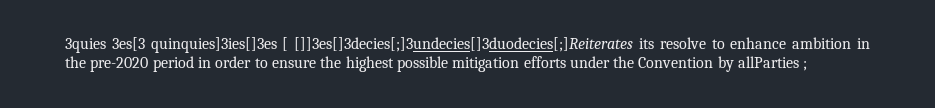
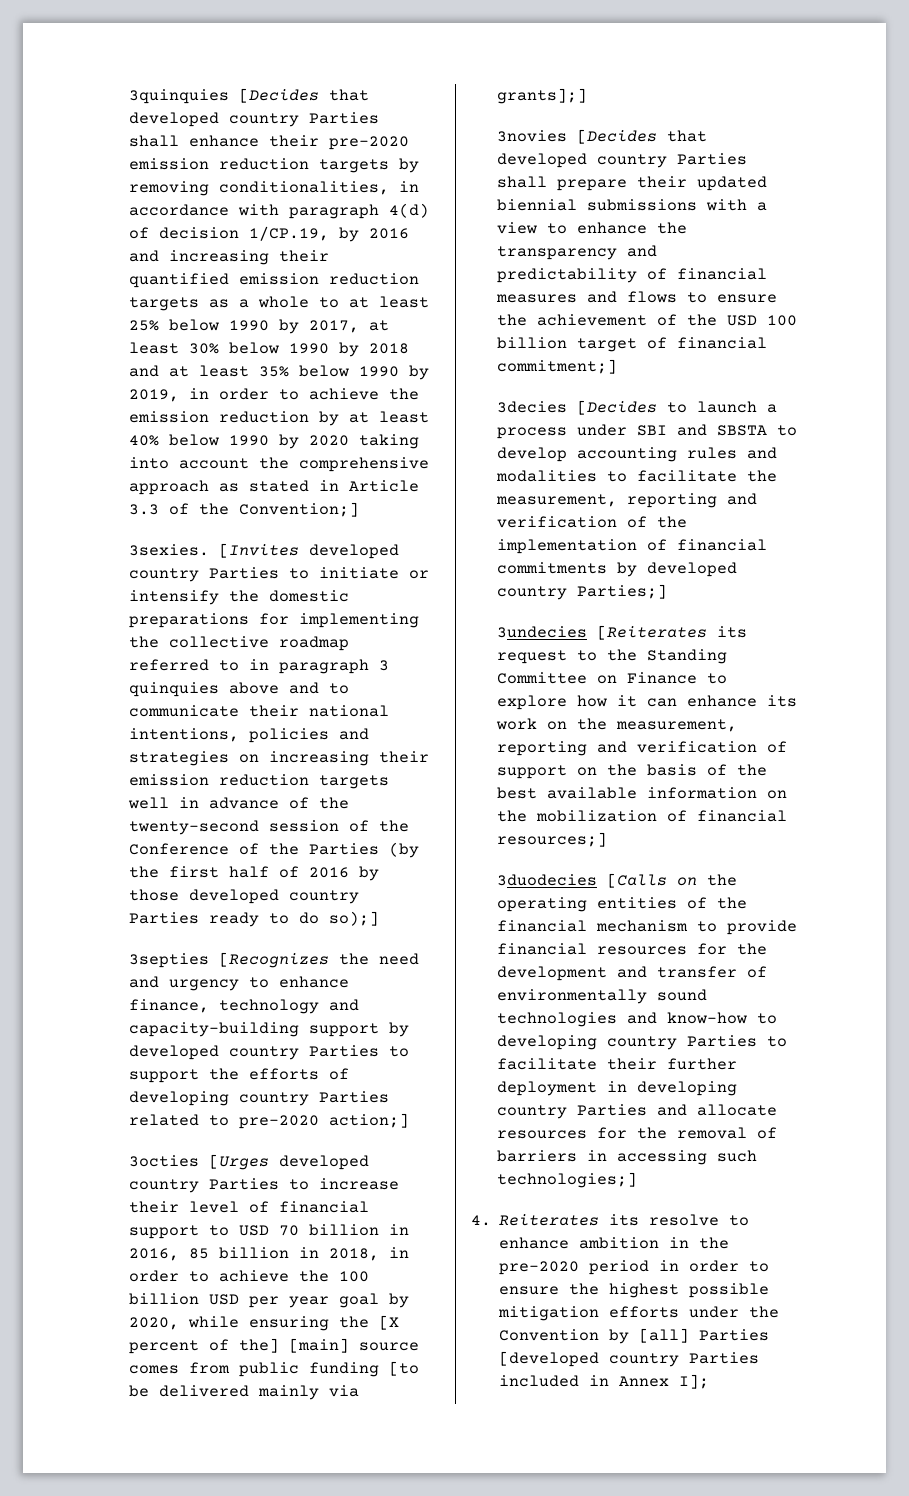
[65,37,634,53] 3quies 3es[3 quinquies]3ies[]3es [ []]3es[]3decies[;]3undecies[]3duodecies[;]Reiterates -> [129,88,370,104] [129,112,380,127] [129,135,410,150] [129,158,420,173] [129,181,420,196] [129,203,430,219] [129,226,410,242] [129,250,330,265] [129,273,420,288] [129,296,430,311] [129,319,390,334] [129,342,410,357] [129,365,430,380] [129,388,420,402] [129,411,430,426] [129,434,420,449] [129,457,430,472] [129,480,420,495] [129,502,360,517] [129,543,400,559] [129,567,430,582] [129,590,350,605] [129,613,420,628] [129,636,350,651] [129,659,390,674] [129,682,350,697] [129,705,390,717] [129,728,370,743] [129,751,430,766] [129,774,390,789] [128,797,350,809] [129,820,410,835] [129,842,420,858] [129,866,380,881] [129,889,360,904] [129,911,380,927] [129,952,420,968] [129,976,350,991] [129,999,360,1014] [129,1022,410,1037] [129,1045,410,1060] [129,1068,350,1083] [129,1091,390,1106] [129,1113,410,1129] [129,1154,370,1170] [129,1178,400,1193] [129,1201,370,1213] [129,1224,410,1239] [129,1247,410,1261] [129,1270,370,1282] [129,1293,410,1308] [129,1315,400,1331] [129,1338,420,1354] [129,1361,420,1377] [129,1385,360,1400] [497,88,588,104] [497,129,708,144] [497,153,748,168] [497,176,768,191] [497,199,768,211] [497,222,688,234] [497,245,658,260] [497,268,768,283] [496,291,778,303] [497,314,798,326] [497,337,768,352] [497,359,618,374] [497,400,778,415] [497,424,798,439] [497,447,778,462] [496,470,778,482] [496,493,758,508] [497,516,688,528] [497,539,768,554] [497,562,738,577] [497,584,668,600] [497,625,748,640] [497,649,728,664] [497,672,728,684] [497,695,798,710] [496,718,738,732] [497,741,788,756] [497,764,768,779] [497,787,788,799] [497,810,788,822] [497,832,608,847] [497,873,738,888] [497,897,748,912] [497,920,798,935] [497,943,768,955] [497,966,768,981] [497,989,708,1004] [497,1012,778,1027] [497,1035,788,1050] [497,1058,738,1070] [497,1081,738,1096] [497,1104,778,1119] [497,1127,778,1139] [497,1150,758,1165] [497,1172,638,1188] [471,1214,600,1226] 3quinquies [Decides that developed country Parties shall enhance their pre-2020 emission reduction targets by removing conditionalities, in accordance with paragraph 4(d) of decision 1/CP.19, by 2016 and increasing their quantified emission reduction targets as a whole to at least 25% below 1990 by 2017, at least 30% below 1990 by 2018 and at least 35% below 1990 by 2019, in order to achieve the emission reduction by at least 40% below 1990 by 2020 taking into account the comprehensive approach as stated in Article 3.3 of the Convention;] // 3sexies. [Invites developed country Parties to initiate or intensify the domestic preparations for implementing the collective roadmap referred to in paragraph 3 quinquies above and to communicate their national intentions, policies and strategies on increasing their emission reduction targets well in advance of the twenty-second session of the Conference of the Parties (by the first half of 2016 by those developed country Parties ready to do so);] // 3septies [Recognizes the need and urgency to enhance finance, technology and capacity-building support by developed country Parties to support the efforts of developing country Parties related to pre-2020 action;] // 3octies [Urges developed country Parties to increase their level of financial support to USD 70 billion in 2016, 85 billion in 2018, in order to achieve the 100 billion USD per year goal by 2020, while ensuring the [X percent of the] [main] source comes from public funding [to be delivered mainly via grants];] // 3novies [Decides that developed country Parties shall prepare their updated biennial submissions with a view to enhance the transparency and predictability of financial measures and flows to ensure the achievement of the USD 100 billion target of financial commitment;] // 3decies [Decides to launch a process under SBI and SBSTA to develop accounting rules and modalities to facilitate the measurement, reporting and verification of the implementation of financial commitments by developed country Parties;] // 3undecies [Reiterates its request to the Standing Committee on Finance to explore how it can enhance its work on the measurement, reporting and verification of support on the basis of the best available information on the mobilization of financial resources;] // 3duodecies [Calls on the operating entities of the financial mechanism to provide financial resources for the development and transfer of environmentally sound technologies and know-how to developing country Parties to facilitate their further deployment in developing country Parties and allocate resources for the removal of barriers in accessing such technologies;] // 4. Reiterates
[738,56,808,71] allParties ; -> [639,1328,770,1343] [499,1351,760,1367] [499,1374,710,1389] [all] Parties [developed country Parties included in Annex I];

